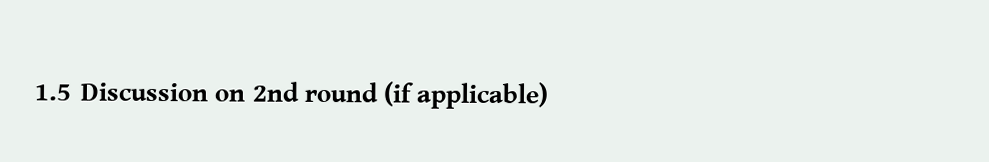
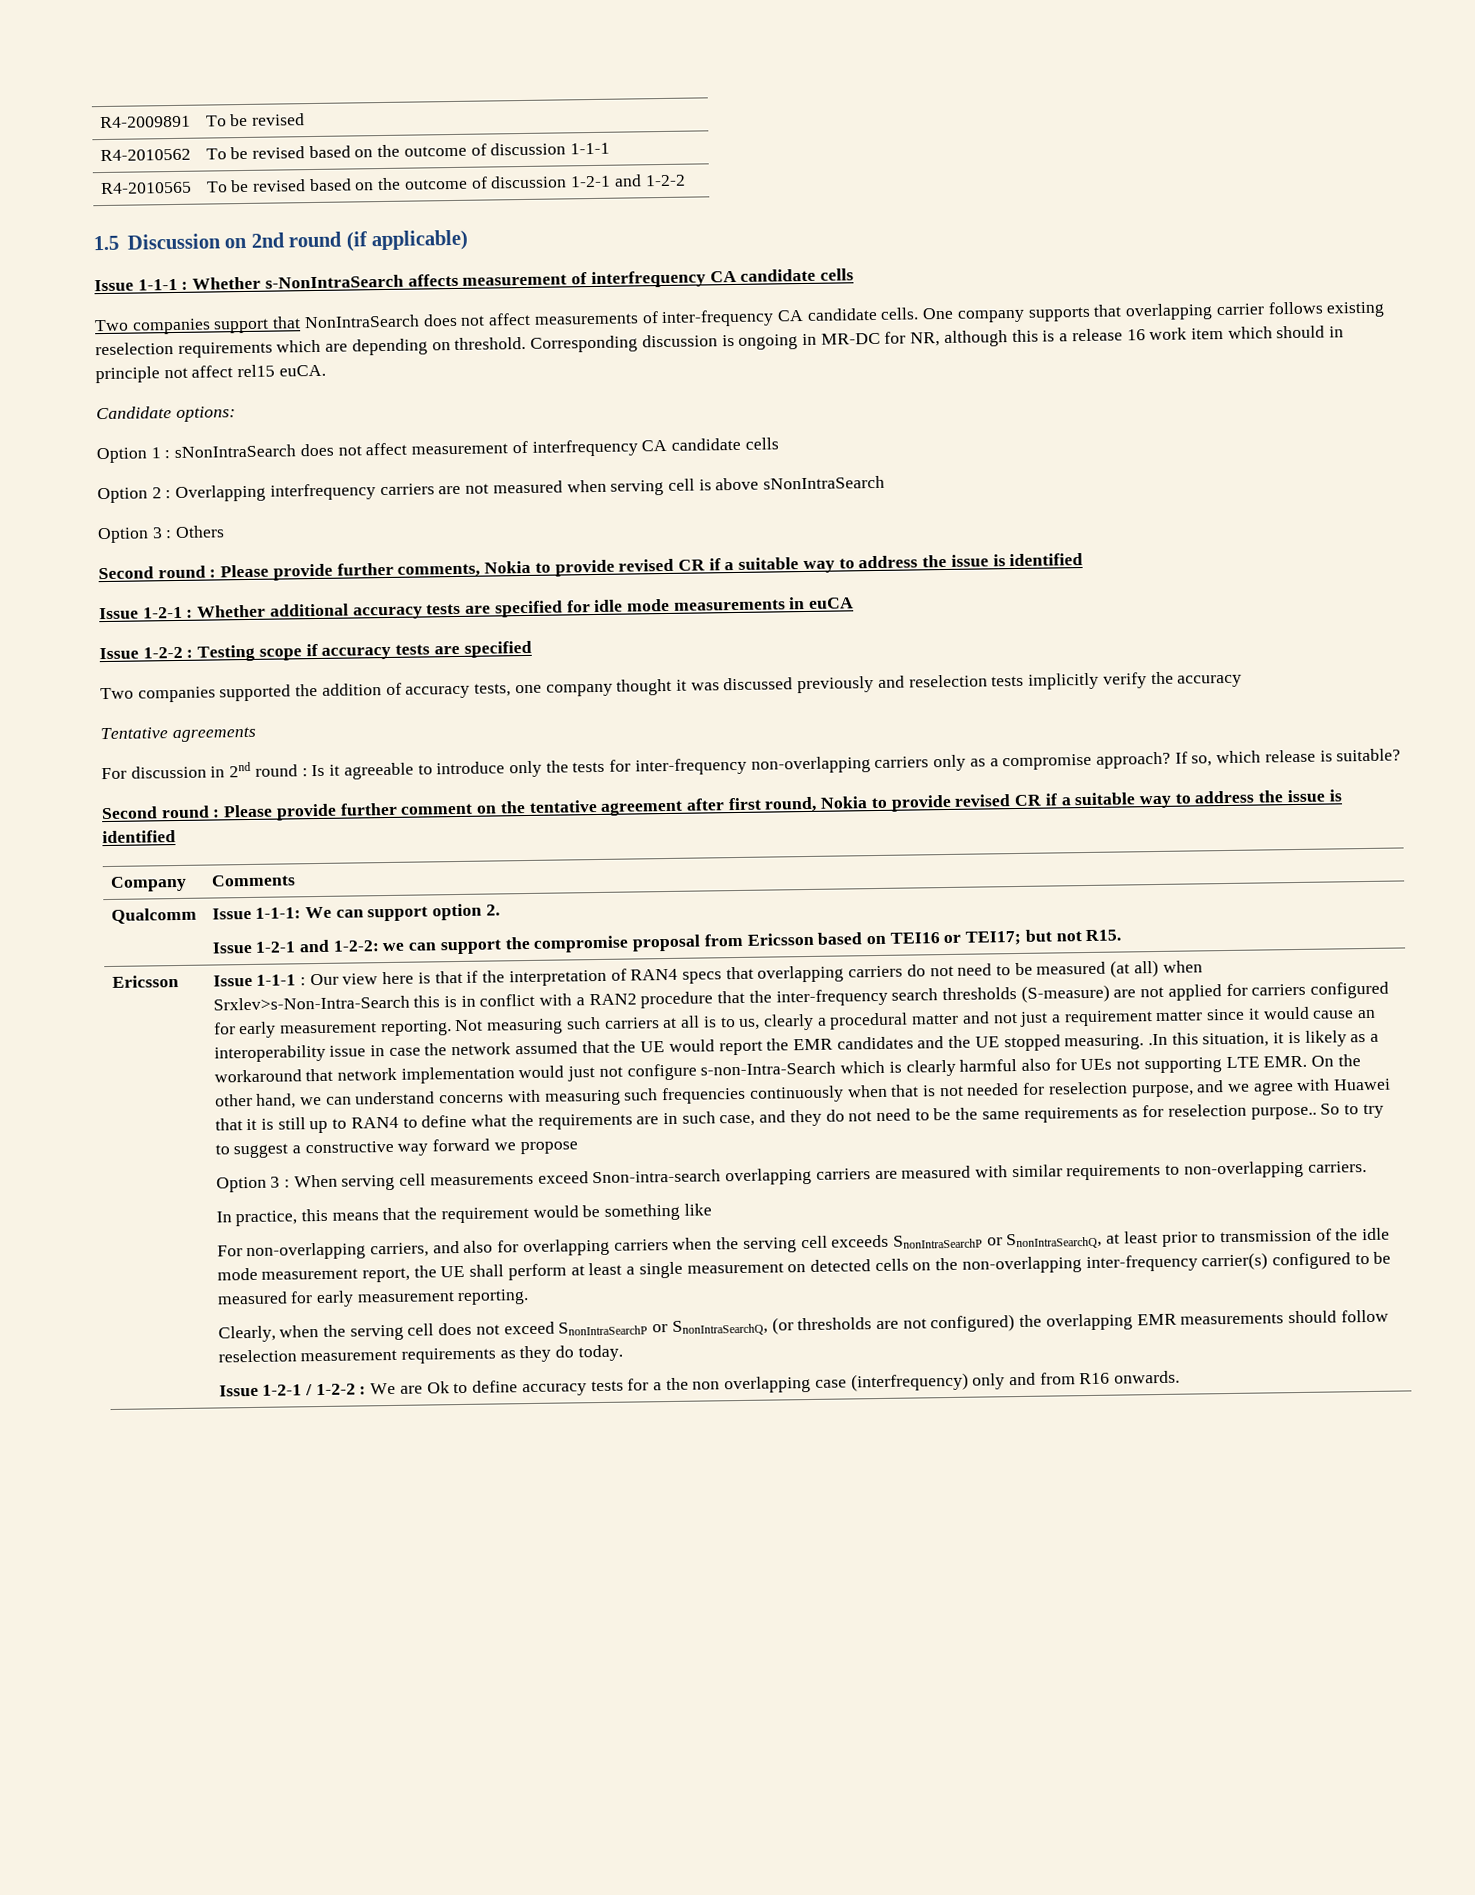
(34, 92) none -> [99,115,191,129] [205,113,305,127] [99,148,191,162] [205,142,611,160] [99,181,192,195] [205,174,686,193] R4-2009891 | To be revised // R4-2010562 | To be revised based on the outcome of discussion 1-1-1 // R4-2010565 | To be revised based on the outcome of discussion 1-2-1 and 1-2-2 //
(549, 95) none -> [94,268,854,292] [94,301,1386,335] [95,325,1345,358] [95,364,326,384] [96,406,236,422] [96,437,779,464] [97,475,886,504] [97,525,226,544] [98,553,1084,581] [99,596,855,620] [99,640,532,662] [100,671,1243,703] [100,726,256,743] [101,748,1402,780] [101,789,1342,821] [102,830,176,844] [109,875,187,892] [210,874,296,887] [110,907,197,924] [211,903,500,922] [211,929,1122,955] [111,975,179,988] [212,959,1203,987] [212,981,1390,1011] [213,1006,1377,1039] [213,1030,1380,1063] [213,1054,1361,1084] [214,1078,1392,1109] [214,1103,1384,1134] [214,1138,578,1159] [215,1160,1367,1193] [215,1203,712,1227] [216,1227,1391,1261] [216,1251,1392,1283] [216,1289,530,1308] [217,1309,1389,1343] [217,1344,623,1364] [218,1370,1181,1397] // Issue 1-1-1 : Whether s-NonIntraSearch affects measurement of interfrequency CA candidate cells // Two companies support that NonIntraSearch does not affect measurements of inter-frequency CA candidate cells. One company supports that overlapping carrier follows existing reselection requirements which are depending on threshold. Corresponding discussion is ongoing in MR-DC for NR, although this is a release 16 work item which should in principle not affect rel15 euCA. // Candidate options: // Option 1 : sNonIntraSearch does not affect measurement of interfrequency CA candidate cells // Option 2 : Overlapping interfrequency carriers are not measured when serving cell is above sNonIntraSearch // Option 3 : Others // Second round : Please provide further comments, Nokia to provide revised CR if a suitable way to address the issue is identified // Issue 1-2-1 : Whether additional accuracy tests are specified for idle mode measurements in euCA // Issue 1-2-2 : Testing scope if accuracy tests are specified // Two companies supported the addition of accuracy tests, one company thought it was discussed previously and reselection tests implicitly verify the accuracy // Tentative agreements // For discussion in 2nd round : Is it agreeable to introduce only the tests for inter-frequency non-overlapping carriers only as a compromise approach? If so, which release is suitable? // Second round : Please provide further comment on the tentative agreement after first round, Nokia to provide revised CR if a suitable way to address the issue is identified // Company | Comments // Qualcomm | Issue 1-1-1: We can support option 2. // Issue 1-2-1 and 1-2-2: we can support the compromise proposal from Ericsson based on TEI16 or TEI17; but not R15. // Ericsson | Issue 1-1-1 : Our view here is that if the interpretation of RAN4 specs that overlapping carriers do not need to be measured (at all) when Srxlev>s-Non-Intra-Search this is in conflict with a RAN2 procedure that the inter-frequency search thresholds (S-measure) are not applied for carriers configured for early measurement reporting. Not measuring such carriers at all is to us, clearly a procedural matter and not just a requirement matter since it would cause an interoperability issue in case the network assumed that the UE would report the EMR candidates and the UE stopped measuring. .In this situation, it is likely as a workaround that network implementation would just not configure s-non-Intra-Search which is clearly harmful also for UEs not supporting LTE EMR. On the other hand, we can understand concerns with measuring such frequencies continuously when that is not needed for reselection purpose, and we agree with Huawei that it is still up to RAN4 to define what the requirements are in such case, and they do not need to be the same requirements as for reselection purpose.. So to try to suggest a constructive way forward we propose // Option 3 : When serving cell measurements exceed Snon-intra-search overlapping carriers are measured with similar requirements to non-overlapping carriers. // In practice, this means that the requirement would be something like // For non-overlapping carriers, and also for overlapping carriers when the serving cell exceeds SnonIntraSearchP or SnonIntraSearchQ, at least prior to transmission of the idle mode measurement report, the UE shall perform at least a single measurement on detected cells on the non-overlapping inter-frequency carrier(s) configured to be measured for early measurement reporting. // Clearly, when the serving cell does not exceed SnonIntraSearchP or SnonIntraSearchQ, (or thresholds are not configured) the overlapping EMR measurements should follow reselection measurement requirements as they do today. // Issue 1-2-1 / 1-2-2 : We are Ok to define accuracy tests for a the non overlapping case (interfrequency) only and from R16 onwards.

